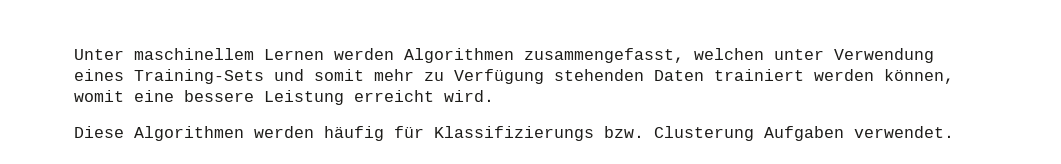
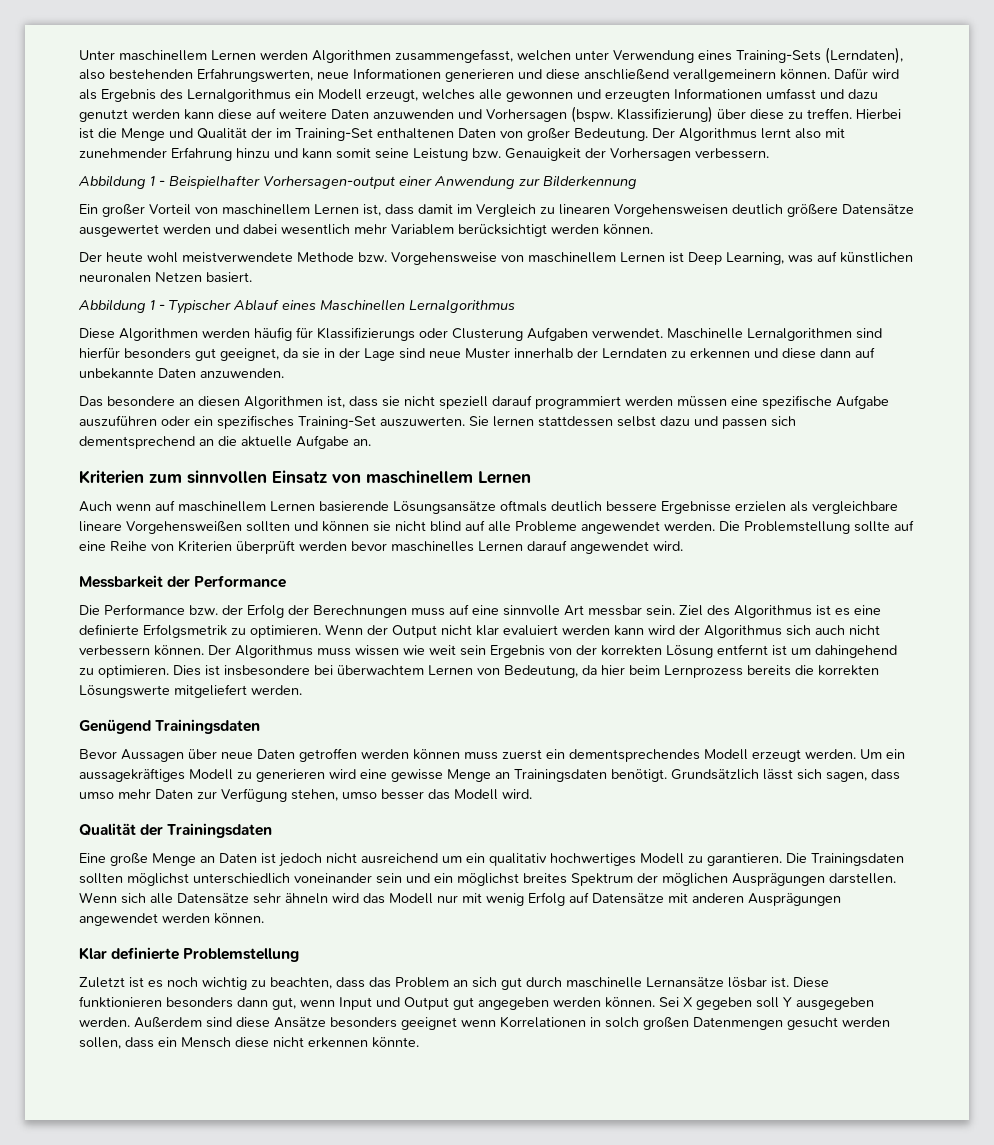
[274,69,954,84] [74,90,494,105] und somit mehr zu Verfügung stehenden Daten trainiert werden können, womit eine bessere Leistung erreicht wird. -> [825,47,903,64] [79,68,899,82] [79,88,878,102] [79,106,901,123] [79,128,845,141] [79,147,769,161] [78,175,637,189] [79,204,914,217] [79,224,653,237] [79,251,913,265] [79,272,252,283] [78,299,515,314] (Lerndaten), also bestehenden Erfahrungswerten, neue Informationen generieren und diese anschließend verallgemeinern können. Dafür wird als Ergebnis des Lernalgorithmus ein Modell erzeugt, welches alle gewonnen und erzeugten Informationen umfasst und dazu genutzt werden kann diese auf weitere Daten anzuwenden und Vorhersagen (bspw. Klassifizierung) über diese zu treffen. Hierbei ist die Menge und Qualität der im Training-Set enthaltenen Daten von großer Bedeutung. Der Algorithmus lernt also mit zunehmender Erfahrung hinzu und kann somit seine Leistung bzw. Genauigkeit der Vorhersagen verbessern. // Abbildung 1 - Beispielhafter Vorhersagen-output einer Anwendung zur Bilderkennung // Ein großer Vorteil von maschinellem Lernen ist, dass damit im Vergleich zu linearen Vorgehensweisen deutlich größere Datensätze ausgewertet werden und dabei wesentlich mehr Variablem berücksichtigt werden können. // Der heute wohl meistverwendete Methode bzw. Vorgehensweise von maschinellem Lernen ist Deep Learning, was auf künstlichen neuronalen Netzen basiert. // Abbildung 1 - Typischer Ablauf eines Maschinellen Lernalgorithmus
[604,126,644,138] bzw. -> [419,328,448,338] oder
(954, 132) none -> [667,328,882,341] [79,347,875,361] [79,368,284,379] [79,395,889,409] [79,415,796,429] [79,435,371,449] [79,470,531,484] [79,500,898,514] [79,520,914,534] [79,540,683,554] [79,575,287,588] [79,604,881,618] [79,624,880,638] [79,644,897,658] [79,665,879,678] [79,684,302,698] [79,719,261,734] [79,748,905,762] [79,768,900,782] [79,788,532,802] [79,823,273,838] [79,853,904,867] [79,873,896,886] [79,892,841,906] [79,913,264,926] [79,947,300,962] [79,977,829,990] [79,996,874,1010] [79,1016,890,1030] [79,1037,419,1049] Maschinelle Lernalgorithmen sind hierfür besonders gut geeignet, da sie in der Lage sind neue Muster innerhalb der Lerndaten zu erkennen und diese dann auf unbekannte Daten anzuwenden. // Das besondere an diesen Algorithmen ist, dass sie nicht speziell darauf programmiert werden müssen eine spezifische Aufgabe auszuführen oder ein spezifisches Training-Set auszuwerten. Sie lernen stattdessen selbst dazu und passen sich dementsprechend an die aktuelle Aufgabe an. // Kriterien zum sinnvollen Einsatz von maschinellem Lernen // Auch wenn auf maschinellem Lernen basierende Lösungsansätze oftmals deutlich bessere Ergebnisse erzielen als vergleichbare lineare Vorgehensweißen sollten und können sie nicht blind auf alle Probleme angewendet werden. Die Problemstellung sollte auf eine Reihe von Kriterien überprüft werden bevor maschinelles Lernen darauf angewendet wird. // Messbarkeit der Performance // Die Performance bzw. der Erfolg der Berechnungen muss auf eine sinnvolle Art messbar sein. Ziel des Algorithmus ist es eine definierte Erfolgsmetrik zu optimieren. Wenn der Output nicht klar evaluiert werden kann wird der Algorithmus sich auch nicht verbessern können. Der Algorithmus muss wissen wie weit sein Ergebnis von der korrekten Lösung entfernt ist um dahingehend zu optimieren. Dies ist insbesondere bei überwachtem Lernen von Bedeutung, da hier beim Lernprozess bereits die korrekten Lösungswerte mitgeliefert werden. // Genügend Trainingsdaten // Bevor Aussagen über neue Daten getroffen werden können muss zuerst ein dementsprechendes Modell erzeugt werden. Um ein aussagekräftiges Modell zu generieren wird eine gewisse Menge an Trainingsdaten benötigt. Grundsätzlich lässt sich sagen, dass umso mehr Daten zur Verfügung stehen, umso besser das Modell wird. // Qualität der Trainingsdaten // Eine große Menge an Daten ist jedoch nicht ausreichend um ein qualitativ hochwertiges Modell zu garantieren. Die Trainingsdaten sollten möglichst unterschiedlich voneinander sein und ein möglichst breites Spektrum der möglichen Ausprägungen darstellen. Wenn sich alle Datensätze sehr ähneln wird das Modell nur mit wenig Erfolg auf Datensätze mit anderen Ausprägungen angewendet werden können. // Klar definierte Problemstellung // Zuletzt ist es noch wichtig zu beachten, dass das Problem an sich gut durch maschinelle Lernansätze lösbar ist. Diese funktionieren besonders dann gut, wenn Input und Output gut angegeben werden können. Sei X gegeben soll Y ausgegeben werden. Außerdem sind diese Ansätze besonders geeignet wenn Korrelationen in solch großen Datenmengen gesucht werden sollen, dass ein Mensch diese nicht erkennen könnte.

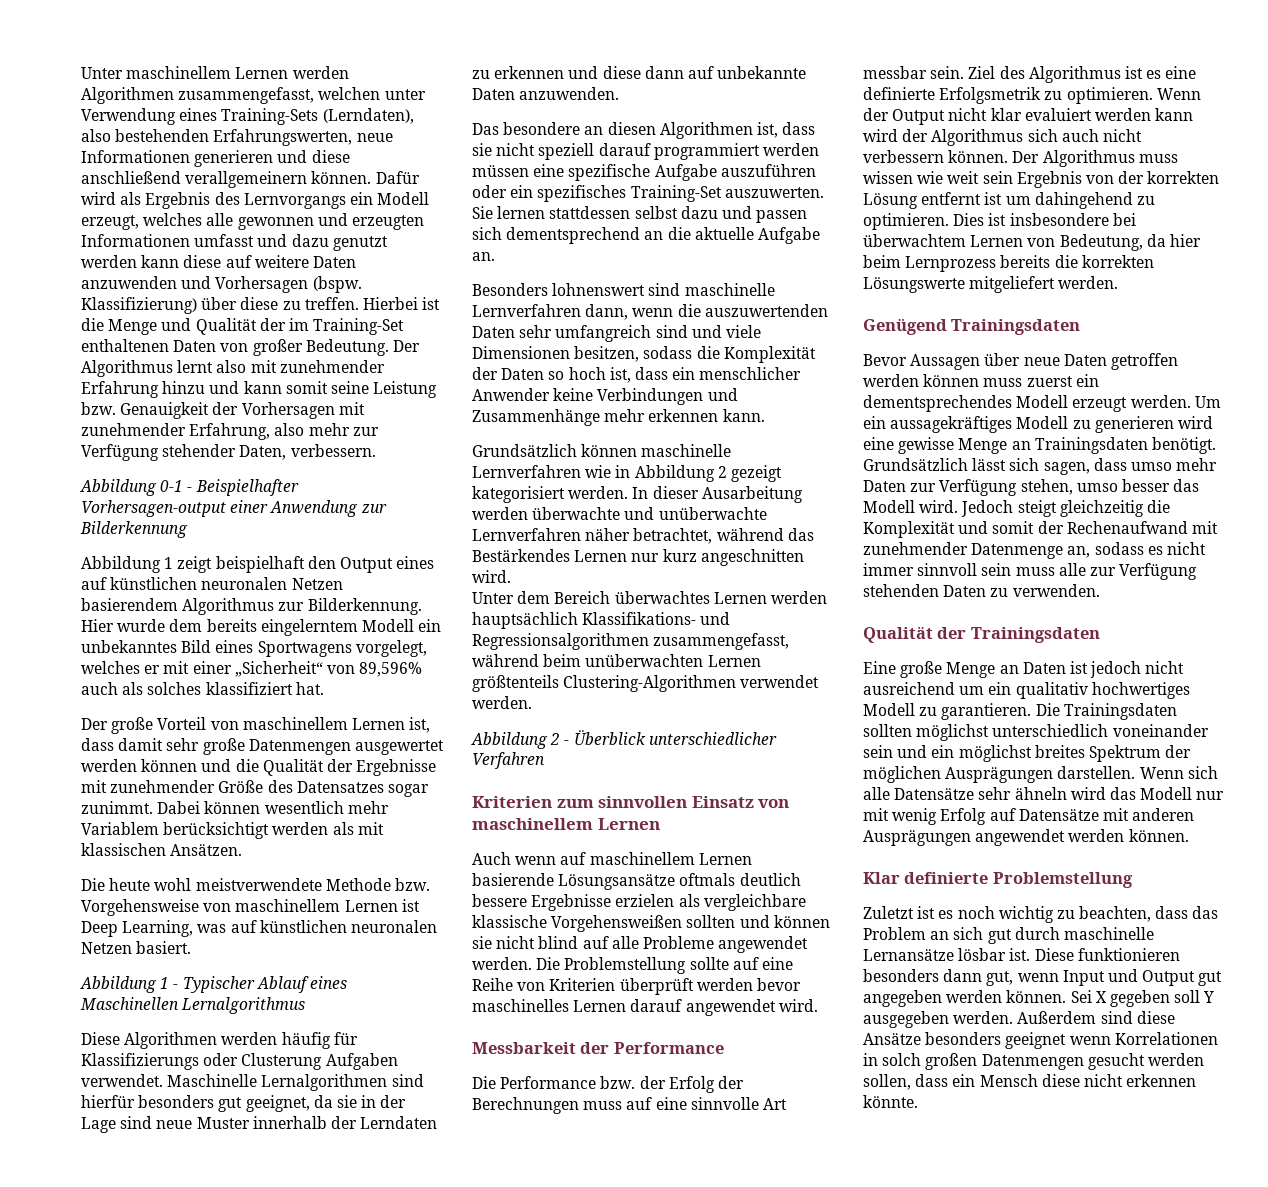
[187,89,291,102] Lernalgorithmus -> [243,193,346,209] Lernvorgangs
(691, 154) none -> [338,402,365,415] [81,423,379,440] [81,444,287,461] mit zunehmender Erfahrung, also mehr zur Verfügung stehender Daten,
[150,176,155,186] 1 -> [160,480,184,492] 0-1
[79,204,145,217] Ein großer -> [81,556,435,573] [81,577,343,590] [81,598,422,615] [81,619,442,636] [81,640,427,657] [81,661,423,677] [81,682,324,695] [81,717,154,734] Abbildung 1 zeigt beispielhaft den Output eines auf künstlichen neuronalen Netzen basierendem Algorithmus zur Bilderkennung. Hier wurde dem bereits eingelerntem Modell ein unbekanntes Bild eines Sportwagens vorgelegt, welches er mit einer „Sicherheit“ von 89,596% auch als solches klassifiziert hat. // Der große
[457,204,914,217] [79,224,277,237] im Vergleich zu linearen Vorgehensweisen deutlich größere Datensätze ausgewertet werden und dabei -> [166,738,444,755] [81,759,437,776] [81,780,429,797] [81,801,261,814] sehr große Datenmengen ausgewertet werden können und die Qualität der Ergebnisse mit zunehmender Größe des Datensatzes sogar zunimmt. Dabei können
[603,224,653,235] [79,252,102,262] können. // Der -> [332,822,384,835] [81,843,243,856] [81,878,105,891] als mit klassischen Ansätzen. // Die
(371, 442) none -> [472,283,775,296] [472,304,828,320] [472,325,761,342] [472,346,816,363] [472,367,802,383] [472,388,738,405] [472,409,765,426] [472,444,732,457] [472,465,782,482] [472,486,803,503] [472,507,767,520] [472,528,814,544] [472,549,804,566] [472,570,511,583] [472,591,827,604] [472,612,731,629] [472,633,790,650] [472,654,761,667] [472,675,820,692] [472,696,532,709] [471,730,777,749] [472,752,545,769] // Besonders lohnenswert sind maschinelle Lernverfahren dann, wenn die auszuwertenden Daten sehr umfangreich sind und viele Dimensionen besitzen, sodass die Komplexität der Daten so hoch ist, dass ein menschlicher Anwender keine Verbindungen und Zusammenhänge mehr erkennen kann. // Grundsätzlich können maschinelle Lernverfahren wie in Abbildung 2 gezeigt kategorisiert werden. In dieser Ausarbeitung werden überwachte und unüberwachte Lernverfahren näher betrachtet, während das Bestärkendes Lernen nur kurz angeschnitten wird. // Unter dem Bereich überwachtes Lernen werden hauptsächlich Klassifikations- und Regressionsalgorithmen zusammengefasst, während beim unüberwachten Lernen größtenteils Clustering-Algorithmen verwendet werden. // Abbildung 2 - Überblick unterschiedlicher Verfahren
[79,521,122,532] lineare -> [472,915,547,928] klassische
(532, 794) none -> [961,500,1170,517] [863,521,1218,538] [863,542,1206,559] [863,563,1198,580] [863,584,1100,597] Jedoch steigt gleichzeitig die Komplexität und somit der Rechenaufwand mit zunehmender Datenmenge an, sodass es nicht immer sinnvoll sein muss alle zur Verfügung stehenden Daten zu verwenden.

